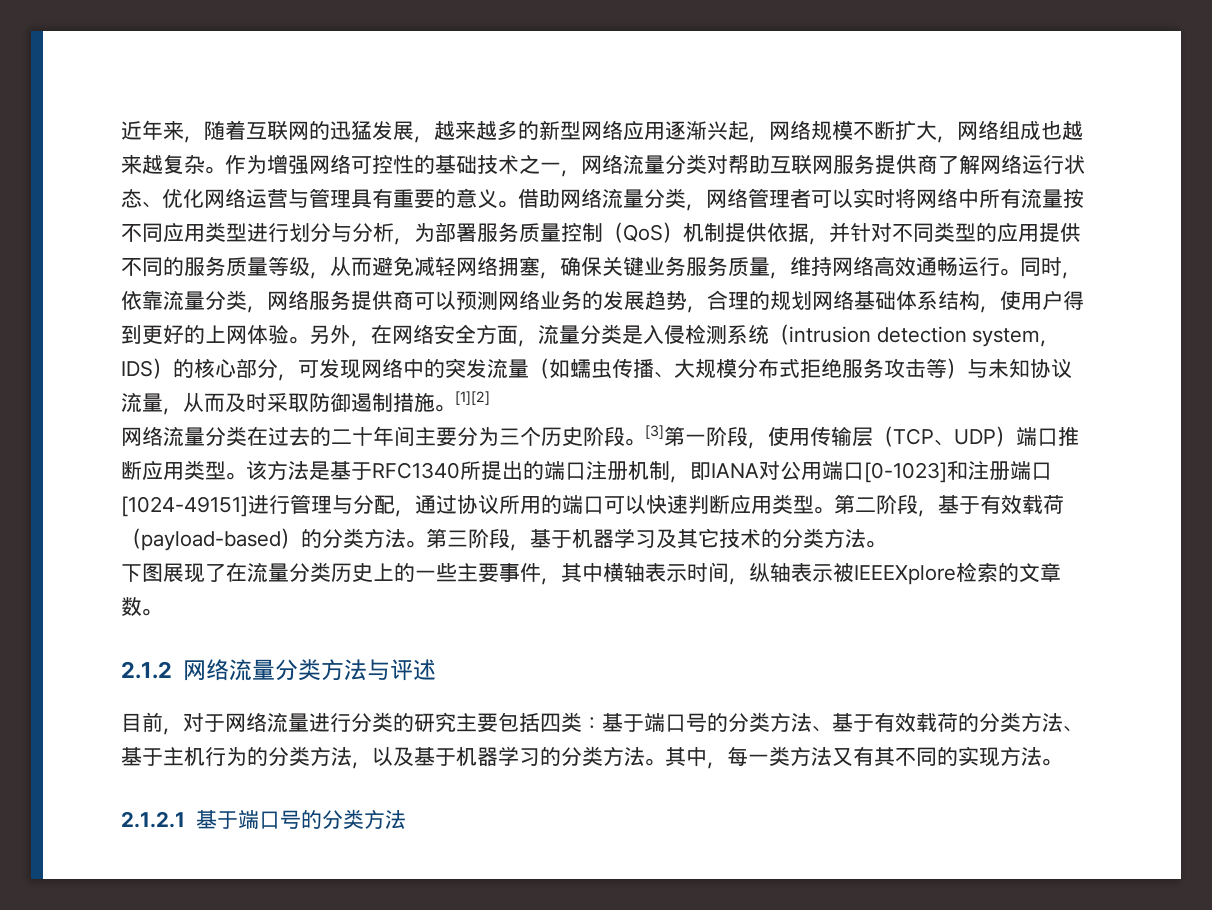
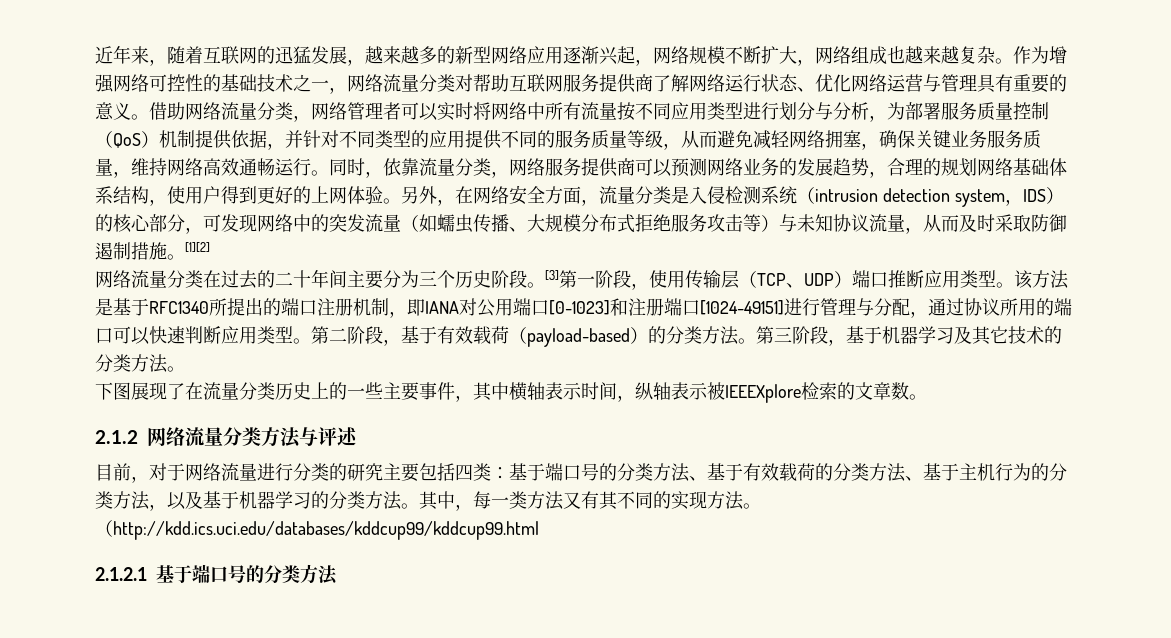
(1062, 762) none -> [95,520,539,540] （http://kdd.ics.uci.edu/databases/kddcup99/kddcup99.html

